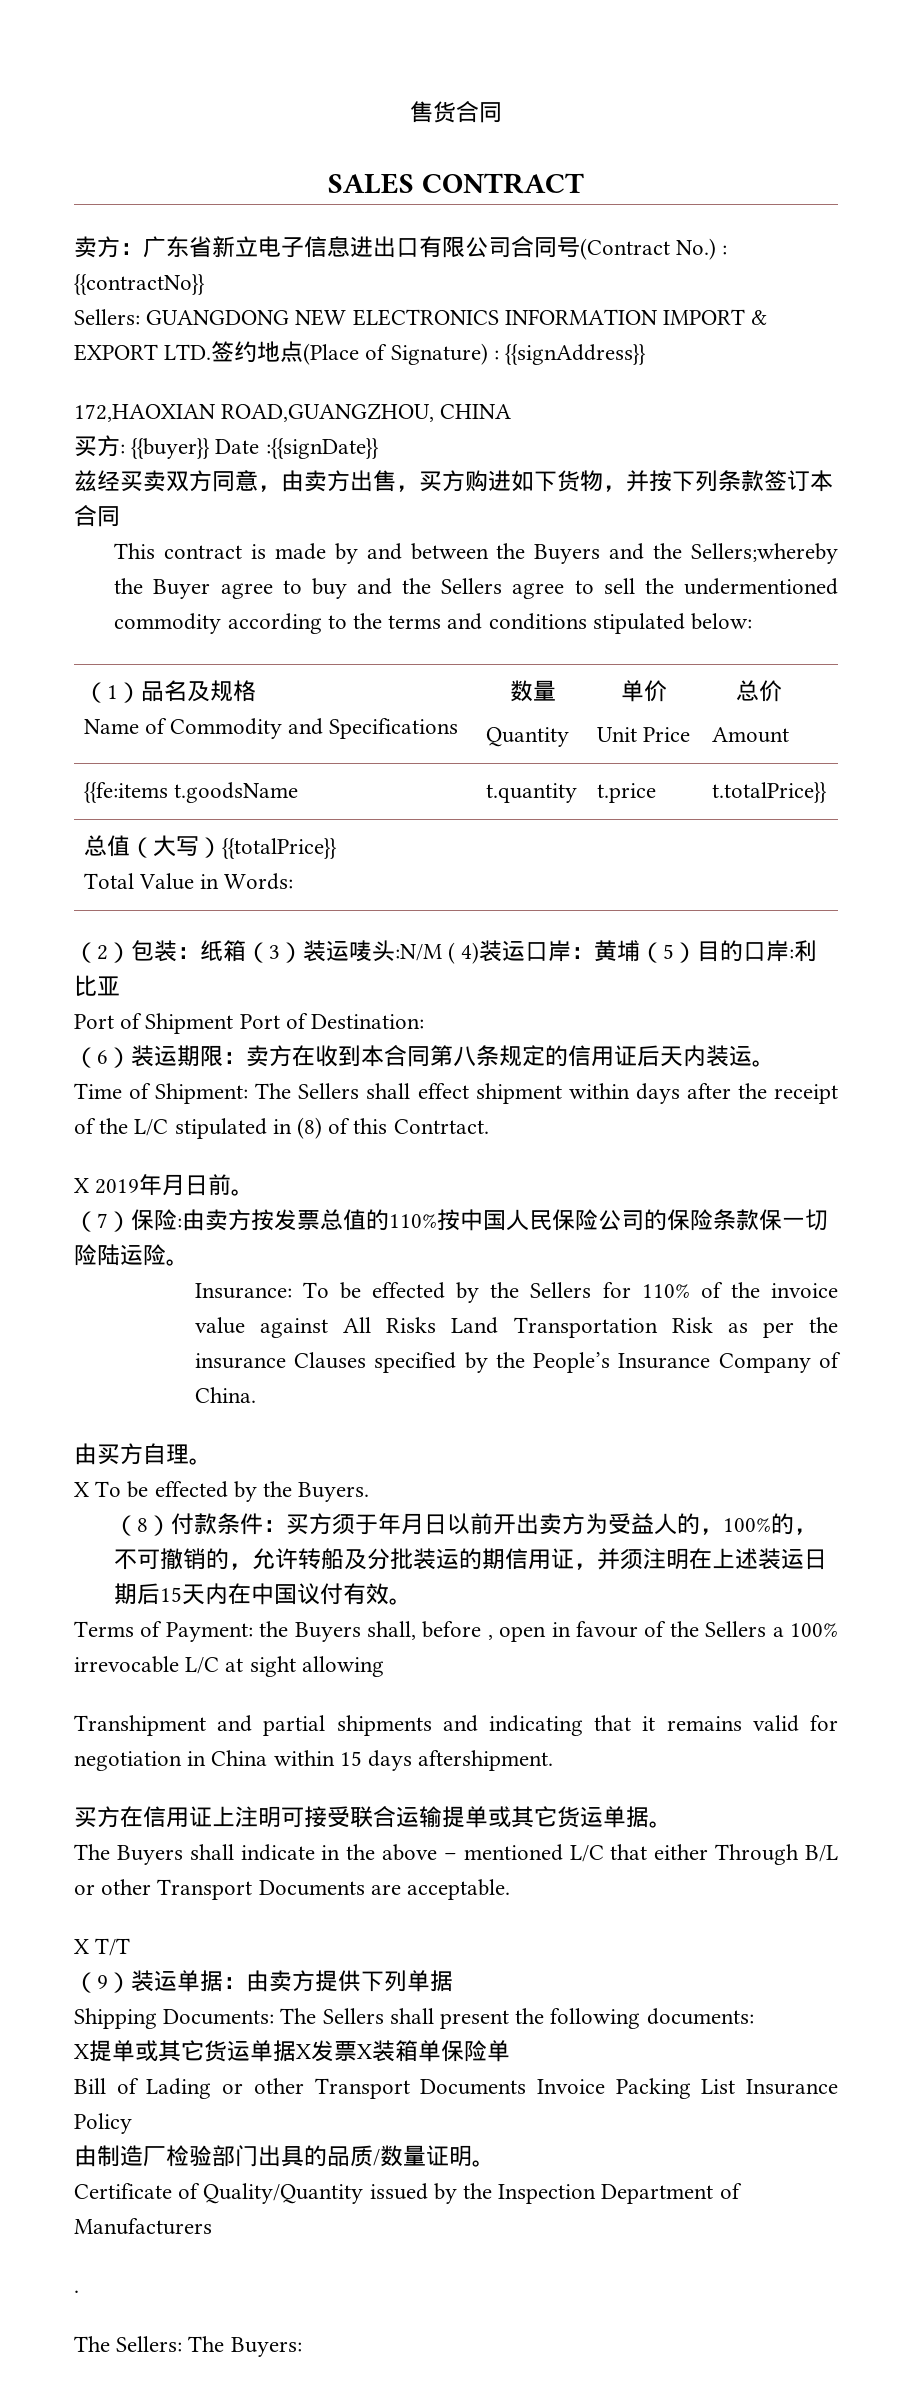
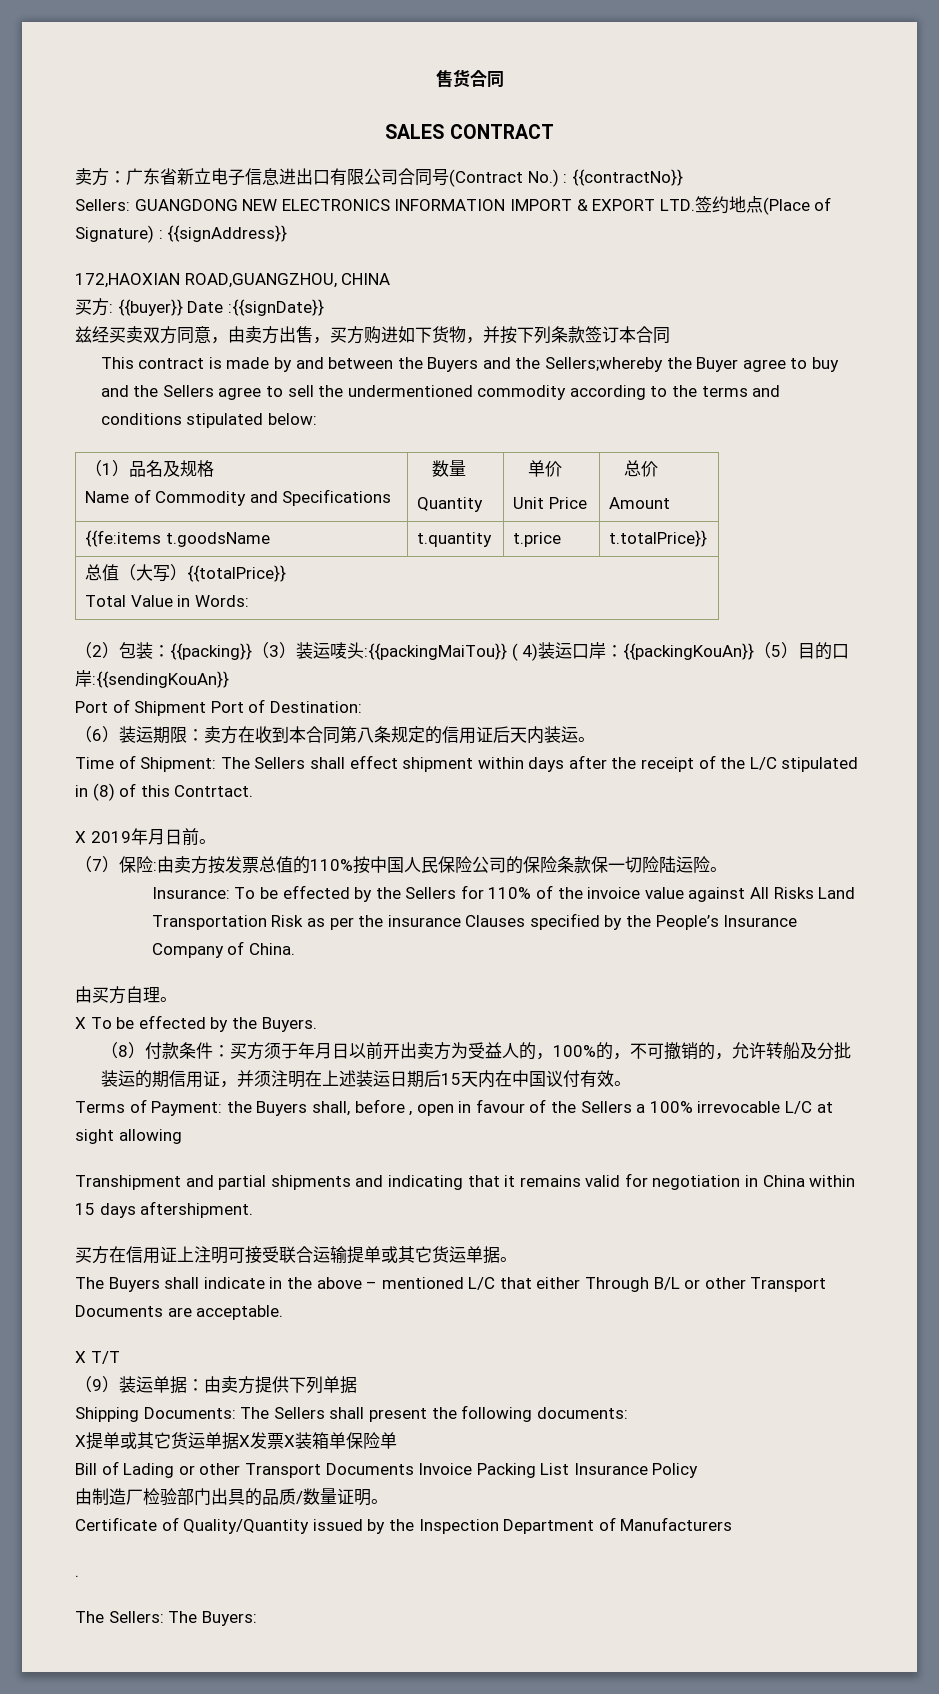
[200,940,246,962] 纸箱 -> [170,643,252,660] {{packing}}
[395,944,442,961] :N/M -> [364,643,507,660] :{{packingMaiTou}}
[594,940,641,962] 黄埔 -> [623,643,755,660] {{packingKouAn}}
[789,940,818,962] [74,975,120,997] :利比亚 -> [92,671,229,688] :{{sendingKouAn}}

